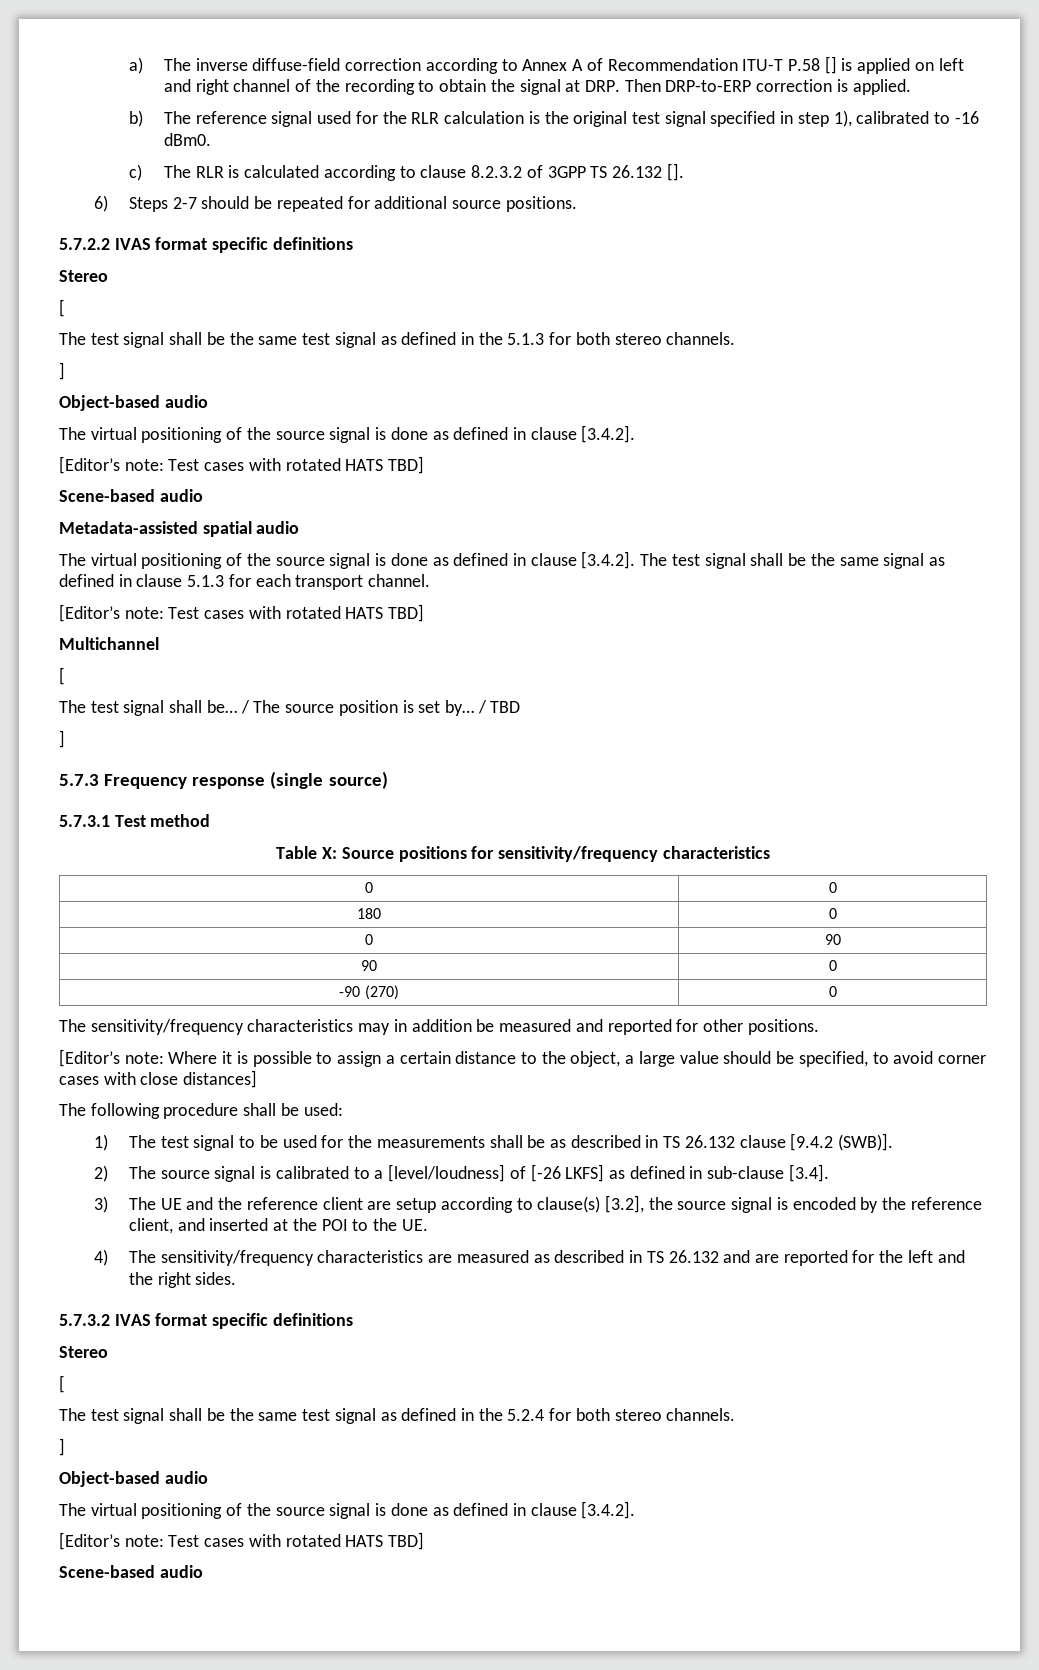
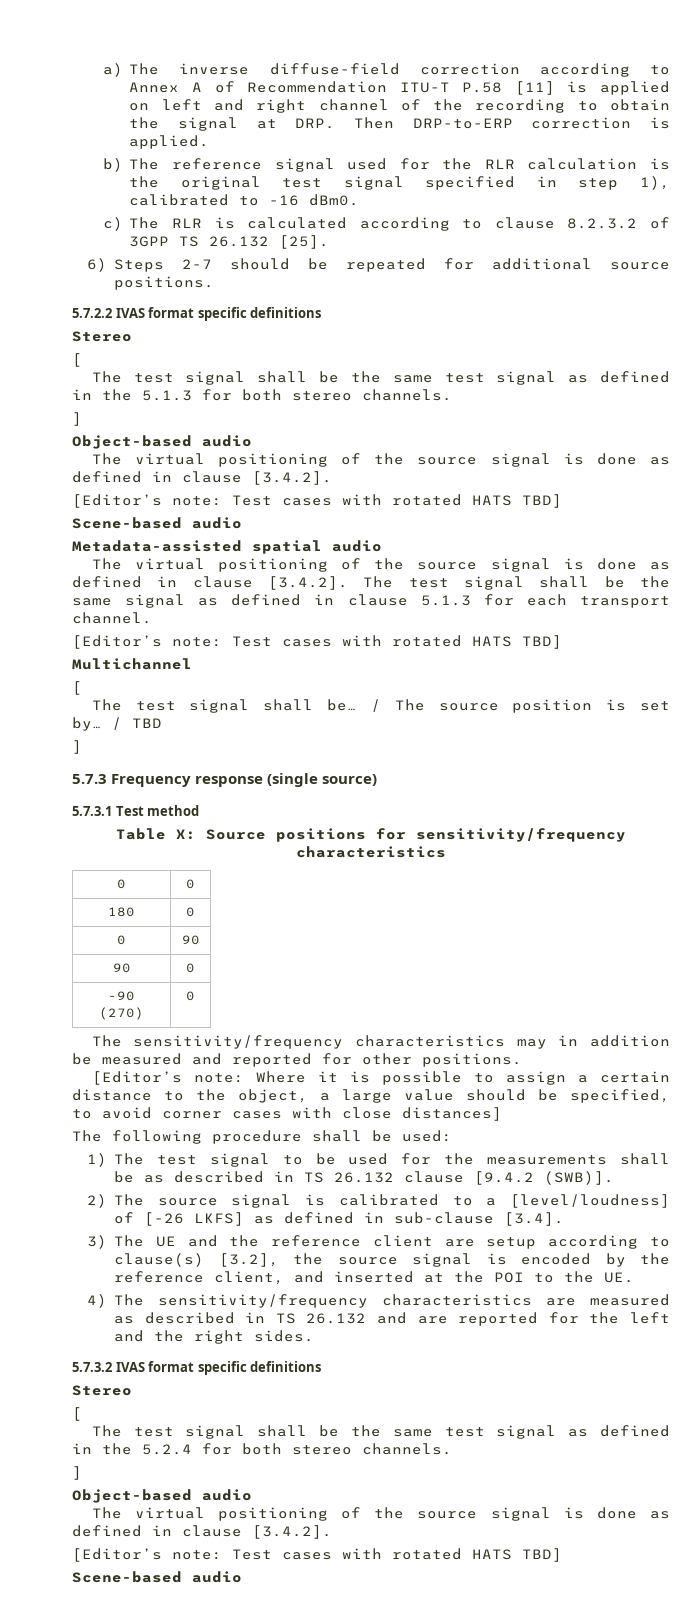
[824,56,837,74] [] -> [514,81,555,95] [11]
[666,163,684,181] []. -> [279,235,330,249] [25].

